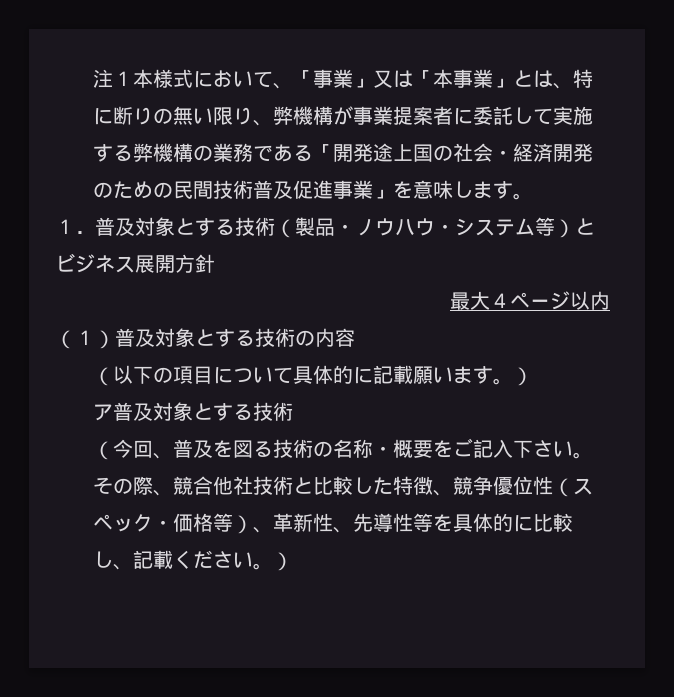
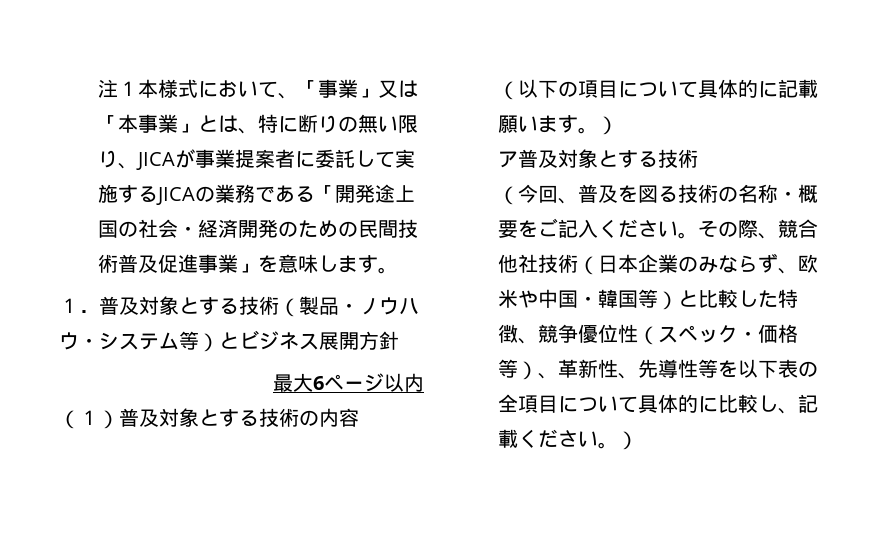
[273,106,334,125] 弊機構 -> [135,152,175,170] JICA
[133,143,194,162] 弊機構 -> [155,187,195,205] JICA
[490,293,510,308] ４ -> [313,376,324,390] 6
[513,440,534,458] 下 -> [597,219,638,238] くだ
(294, 485) none -> [577,253,818,275] [497,289,678,310] （日本企業のみならず、欧米や中国・韓国等）
(454, 523) none -> [737,359,818,378] [497,394,638,413] 以下表の全項目について

